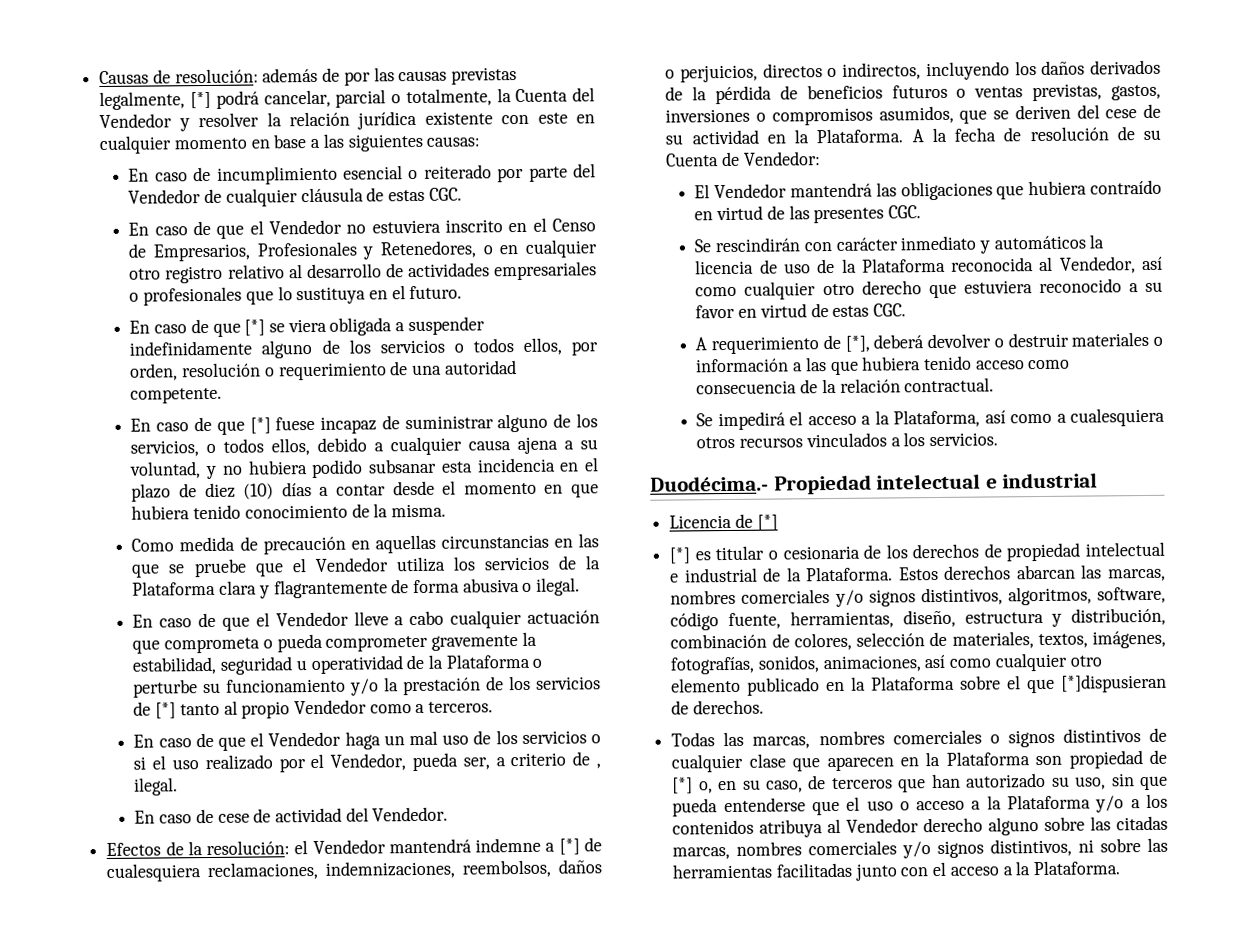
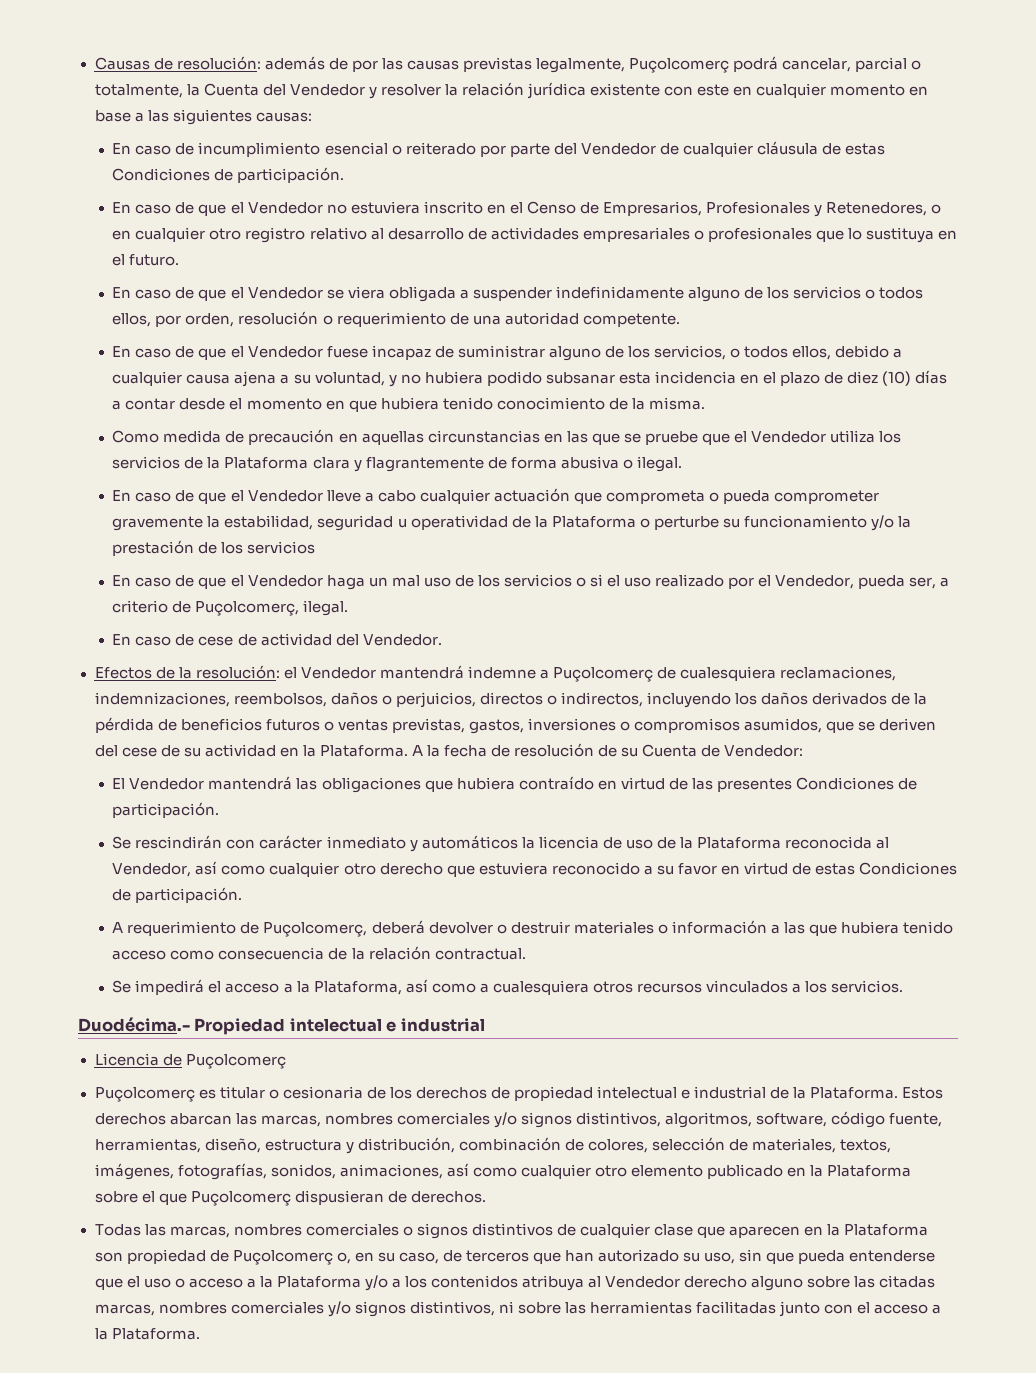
[190,91,211,109] [*] -> [629,58,729,73] Puçolcomerç
[428,187,462,201] CGC. -> [112,167,345,183] Condiciones de participación.
[244,319,266,336] [*] -> [230,287,323,299] el Vendedor
[249,417,271,434] [*] -> [230,346,323,358] el Vendedor
[133,699,494,719] de [*] tanto al propio Vendedor como a terceros. -> (316, 547) none
[596,763,601,769] , -> [195,601,300,616] Puçolcomerç,
[558,838,580,855] [*] -> [552,667,653,682] Puçolcomerç
[887,205,921,219] CGC. -> [795,777,918,790] [112,802,220,818] Condiciones de participación.
[872,303,906,317] CGC. -> [859,862,958,875] [112,887,243,903] Condiciones de participación.
[844,335,870,352] [*], -> [263,922,368,937] Puçolcomerç,
[756,514,778,531] [669,547,691,564] [*] // [*] -> [185,1054,286,1069] [94,1087,195,1102] Puçolcomerç // Puçolcomerç
[1061,673,1167,693] [*]dispusieran -> [190,1190,384,1206] Puçolcomerç dispusieran
[672,777,694,794] [*] -> [232,1250,333,1265] Puçolcomerç

